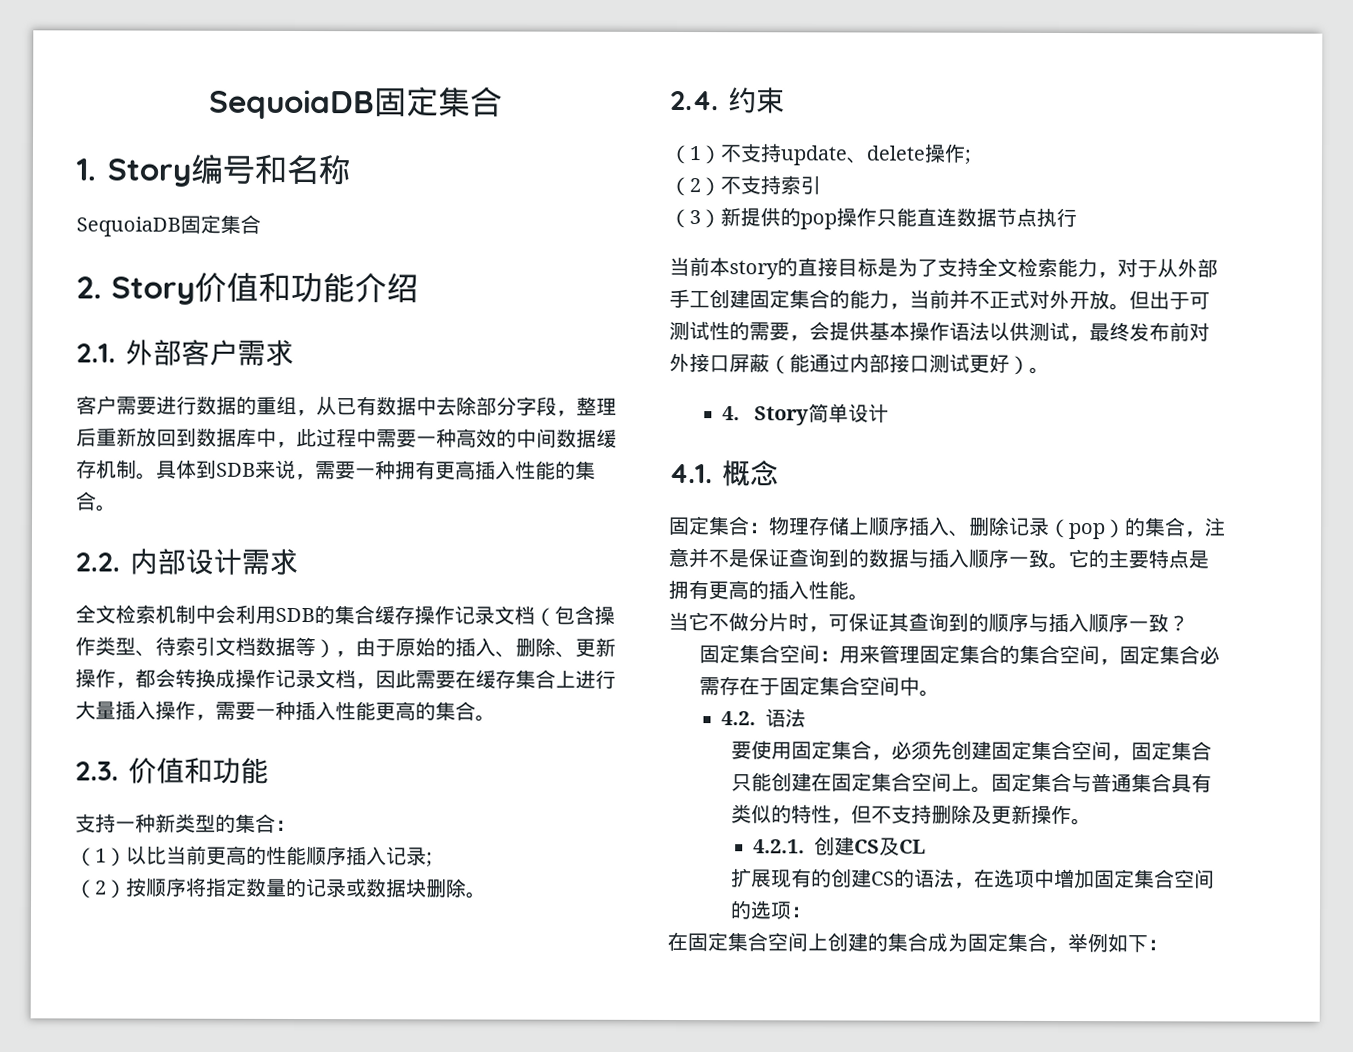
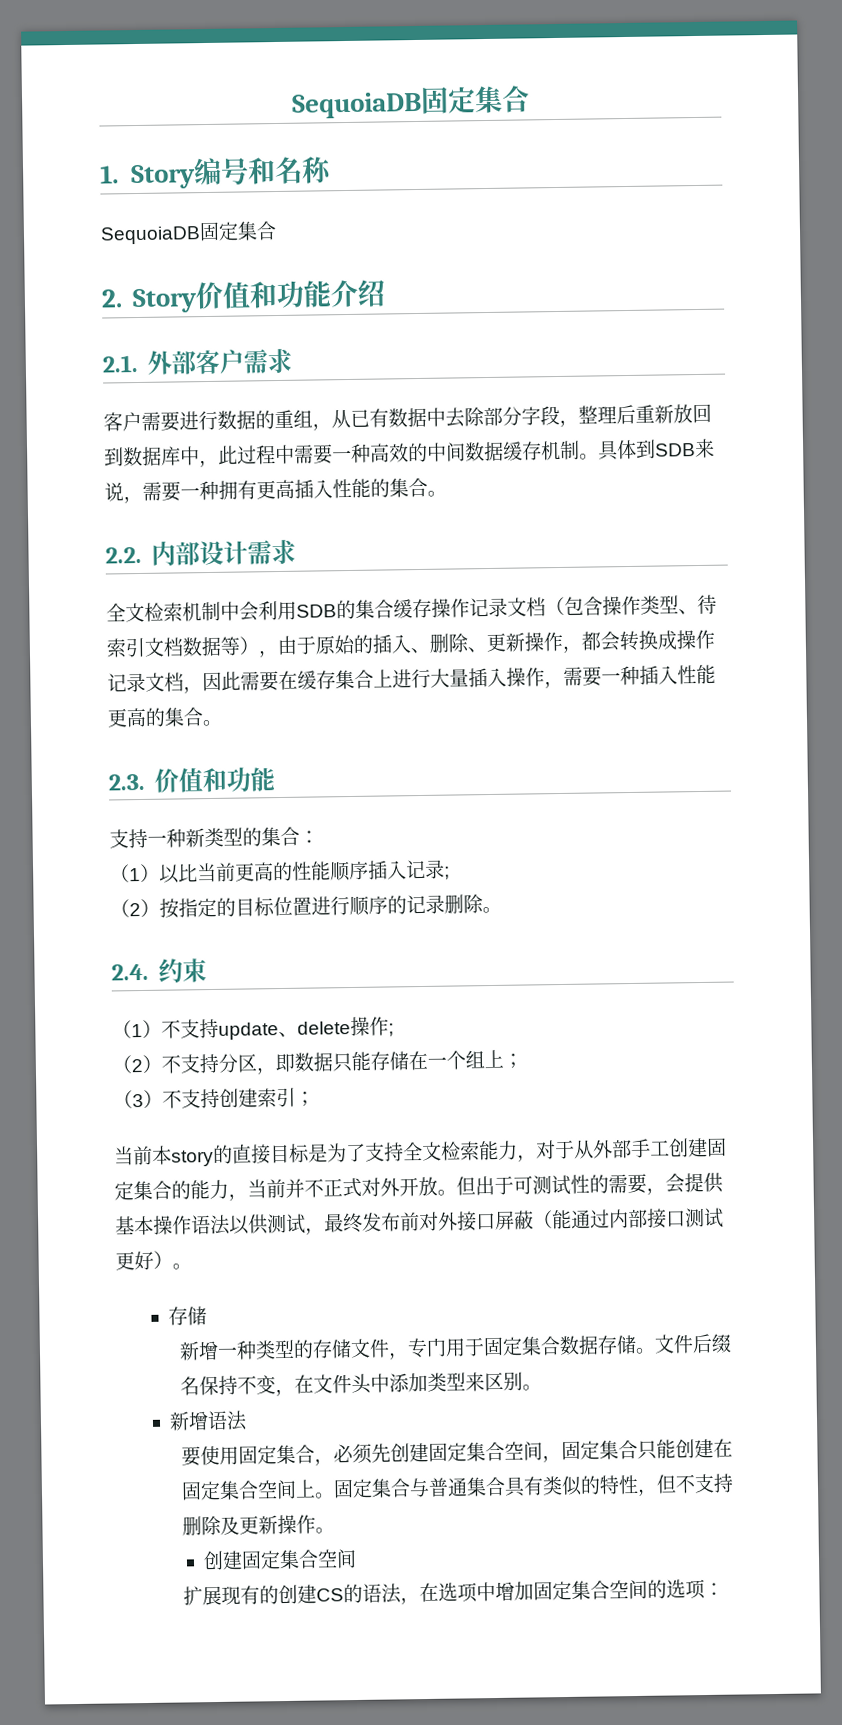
[146,877,427,898] 顺序将指定数量的记录或数据块 -> [178,894,445,918] 指定的目标位置进行顺序的记录
[780,175,821,195] [669,207,1077,230] 索引 // （3）新提供的pop操作只能直连数据节点执行 -> [218,1049,523,1075] [113,1087,315,1109] 分区，即数据只能存储在一个组上； // （3）不支持创建索引；
[722,403,889,426] [669,460,779,487] [668,516,1226,540] [668,547,1209,570] [668,579,869,601] [668,611,1189,633] [699,644,1221,666] [699,676,941,697] [721,711,757,726] 4. Story简单设计 // 4.1.概念 // 固定集合：物理存储上顺序插入、删除记录（pop）的集合，注意并不是保证查询到的数据与插入顺序一致。它的主要特点是拥有更高的插入性能。 // 当它不做分片时，可保证其查询到的顺序与插入顺序一致？ // 固定集合空间：用来管理固定集合的集合空间，固定集合必需存在于固定集合空间中。 // 4.2. -> [168,1306,208,1326] [178,1333,732,1361] [179,1371,542,1397] [169,1411,210,1431] 存储 // 新增一种类型的存储文件，专门用于固定集合数据存储。文件后缀名保持不变，在文件头中添加类型来区别。 // 新增
[752,836,926,856] 4.2.1.创建CS及CL -> [202,1549,357,1571] 创建固定集合空间
[667,931,1168,954] // 在固定集合空间上创建的集合成为固定集合，举例如下： -> (724, 1589) none

